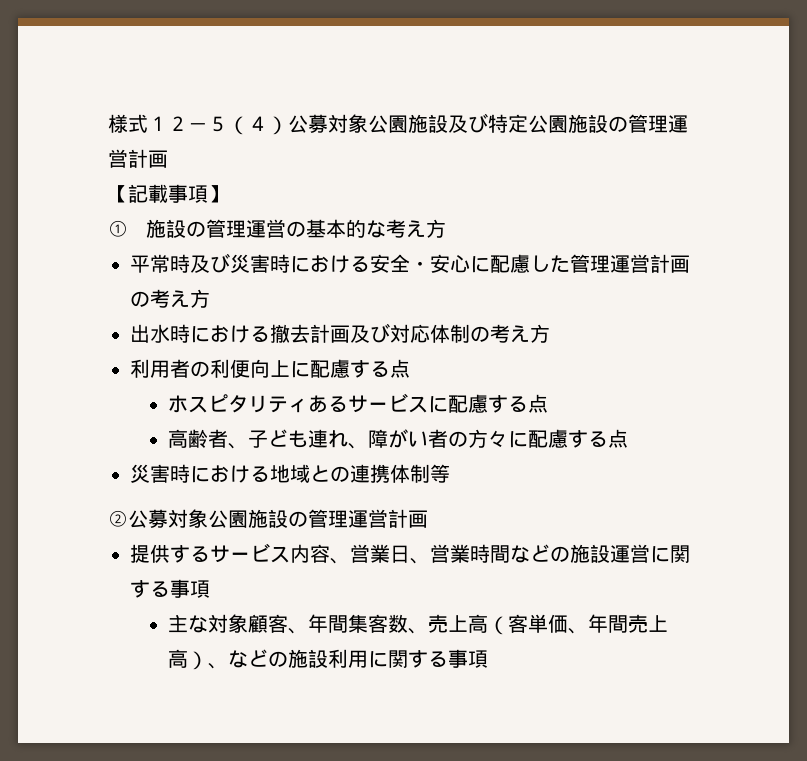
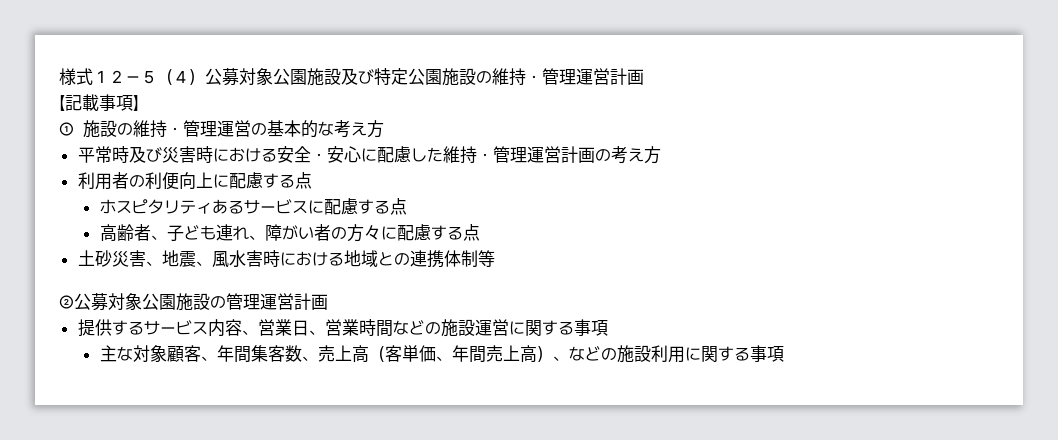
(628, 124) none -> [492,68,542,86] 維持・
(207, 229) none -> [132,120,183,138] 維持・
(570, 264) none -> [442,146,493,164] 維持・
[130,323,550,343] // 出水時における撤去計画及び対応体制の考え方 -> (661, 155) none
[130,464,150,483] 災 -> [77,250,246,268] 土砂災害、地震、風水

